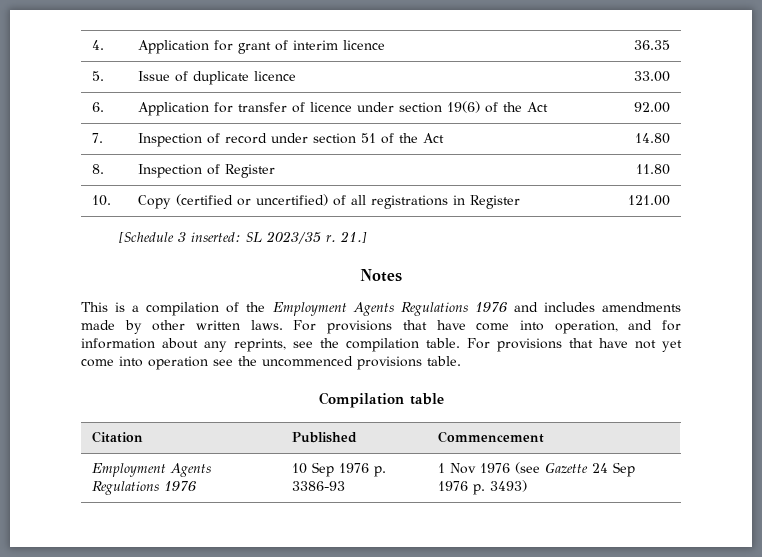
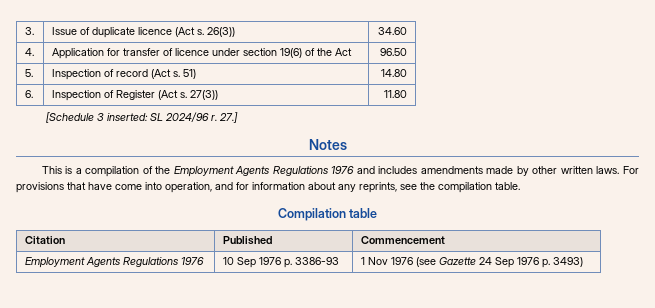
[92,40,105,50] [138,40,386,54] [633,40,670,50] [92,71,105,81] 4. | Application for grant of interim licence | 36.35 // 5. -> [24,27,34,35] 3.
[633,71,670,82] [92,102,105,112] | 33.00 // 6. -> [174,27,235,37] [378,27,408,35] [24,48,34,56] (Act s. 26(3)) | 34.60 // 4.
[633,102,670,113] [92,133,104,143] 92.00 // 7. -> [380,48,408,56] [24,69,33,77] 96.50 // 5.
[271,133,445,144] under section 51 of the Act -> [150,69,196,79] (Act s. 51)
[92,164,105,174] 8. -> [24,90,33,98] 6.
[635,164,670,175] [92,195,112,206] [138,194,521,209] [627,195,670,206] | 11.80 // 10. | Copy (certified or uncertified) of all registrations in Register | 121.00 -> [157,90,218,100] [384,90,408,98] (Act s. 27(3)) | 11.80
[265,231,367,244] 2023/35 r. 21.] -> [164,112,238,123] 2024/96 r. 27.]
[467,338,682,352] [81,356,461,370] For provisions that have not yet come into operation see the uncommenced provisions table. -> (520, 186) none

